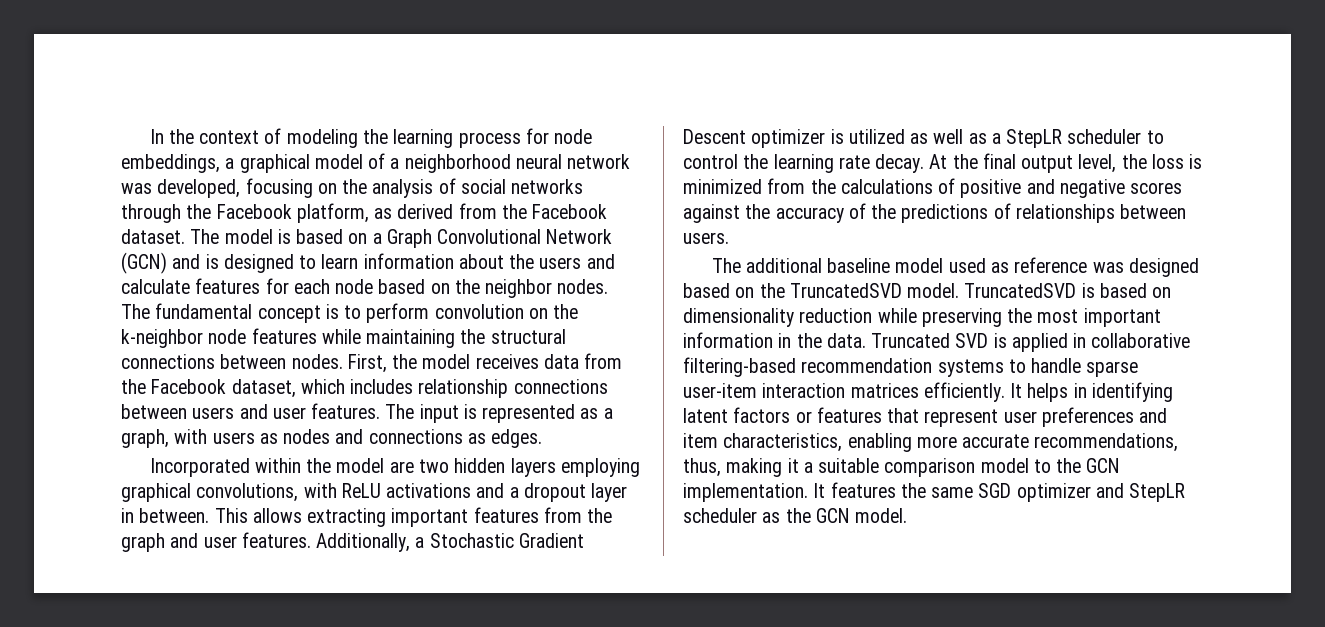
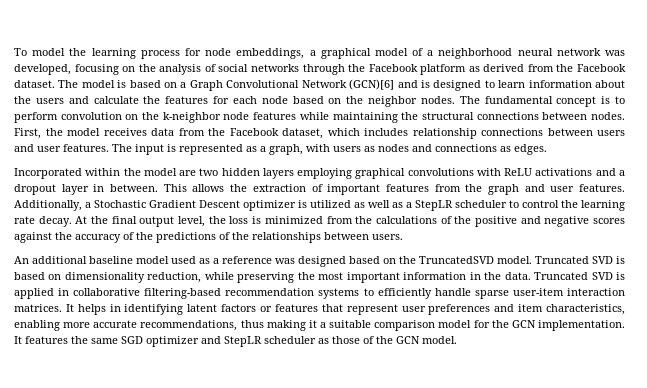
[149,128,358,148] In the context of modeling -> [14,48,66,56] To model
[296,203,369,223] platform, -> [420,64,467,75] platform
[121,252,167,274] (GCN) -> [349,79,395,90] (GCN)[6]
(190, 286) none -> [143,96,161,104] the
[196,483,299,502] convolutions, -> [407,168,474,176] convolutions
[307,508,387,527] extracting -> [230,184,323,192] the extraction of
(956, 186) none -> [454,216,472,224] the
(1011, 211) none -> [232,232,249,240] the
[711,258,741,273] The -> [14,256,29,264] An
(1009, 267) none -> [213,258,219,264] a
[964,283,1077,298] TruncatedSVD -> [535,256,613,264] Truncated SVD
[799,308,873,323] reduction -> [147,272,202,283] reduction,
(1026, 366) none -> [377,288,432,299] efficiently
[850,382,1005,402] matrices efficiently. -> [14,304,62,312] matrices.
[683,458,721,477] thus, -> [240,320,264,328] thus
[1033,459,1051,473] to -> [473,320,490,328] for
(781, 517) none -> [332,336,374,344] those of

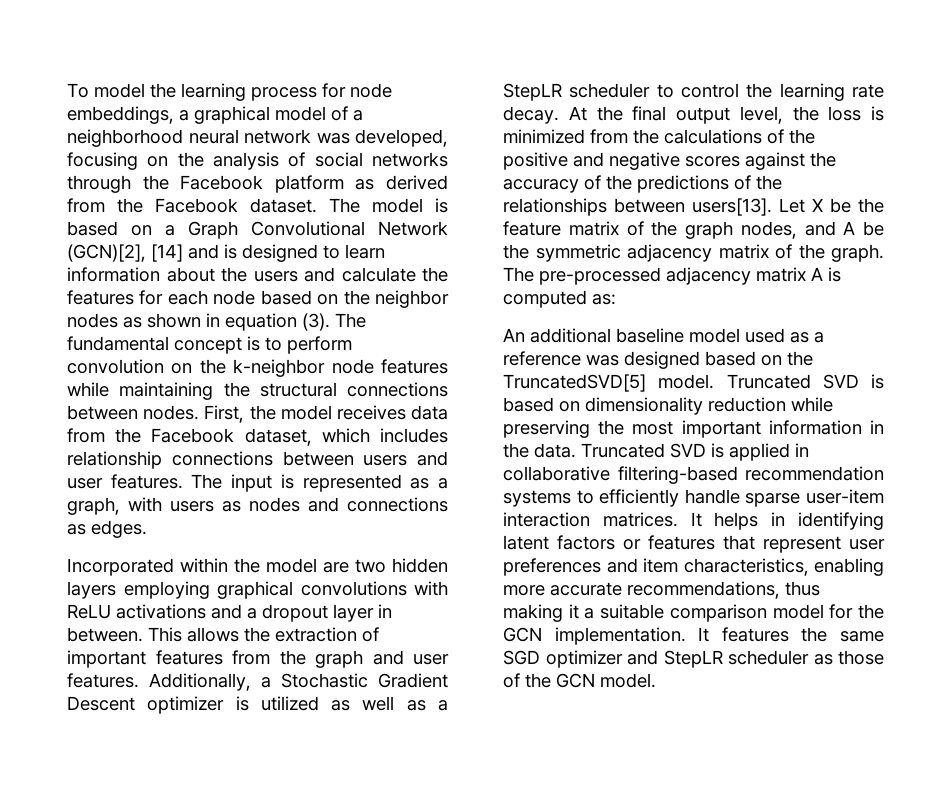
[349,79,395,90] (GCN)[6] -> [67,244,183,262] (GCN)[2], [14]
[420,96,455,104] nodes. -> [67,313,330,331] nodes as shown in equation (3).
[372,234,403,240] users. -> [692,198,884,216] [503,221,884,239] [503,244,884,262] [503,267,841,285] [503,290,616,308] users[13]. Let X be the feature matrix of the graph nodes, and A be the symmetric adjacency matrix of the graph. The pre-processed adjacency matrix A is computed as:
[419,256,494,264] TruncatedSVD -> [503,374,646,392] TruncatedSVD[5]
[147,272,202,283] reduction, -> [708,397,786,412] reduction

